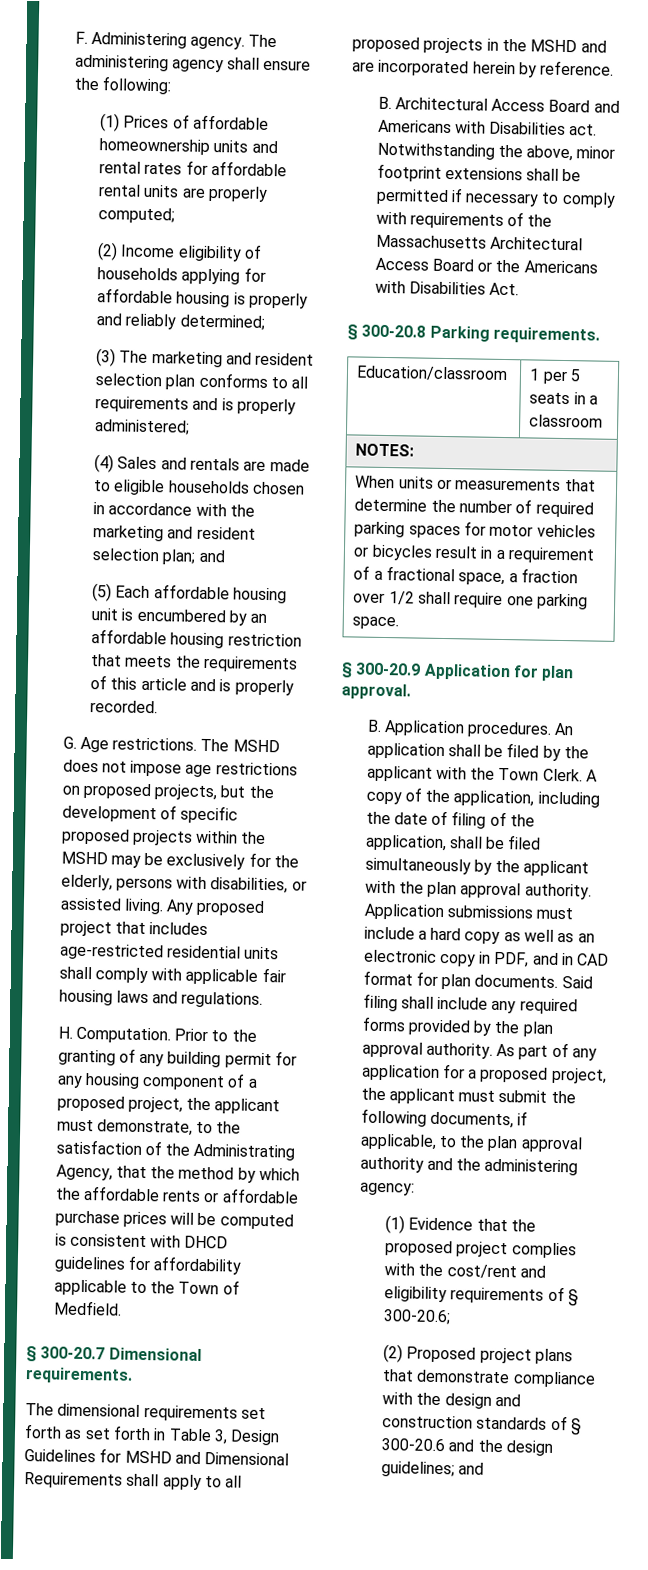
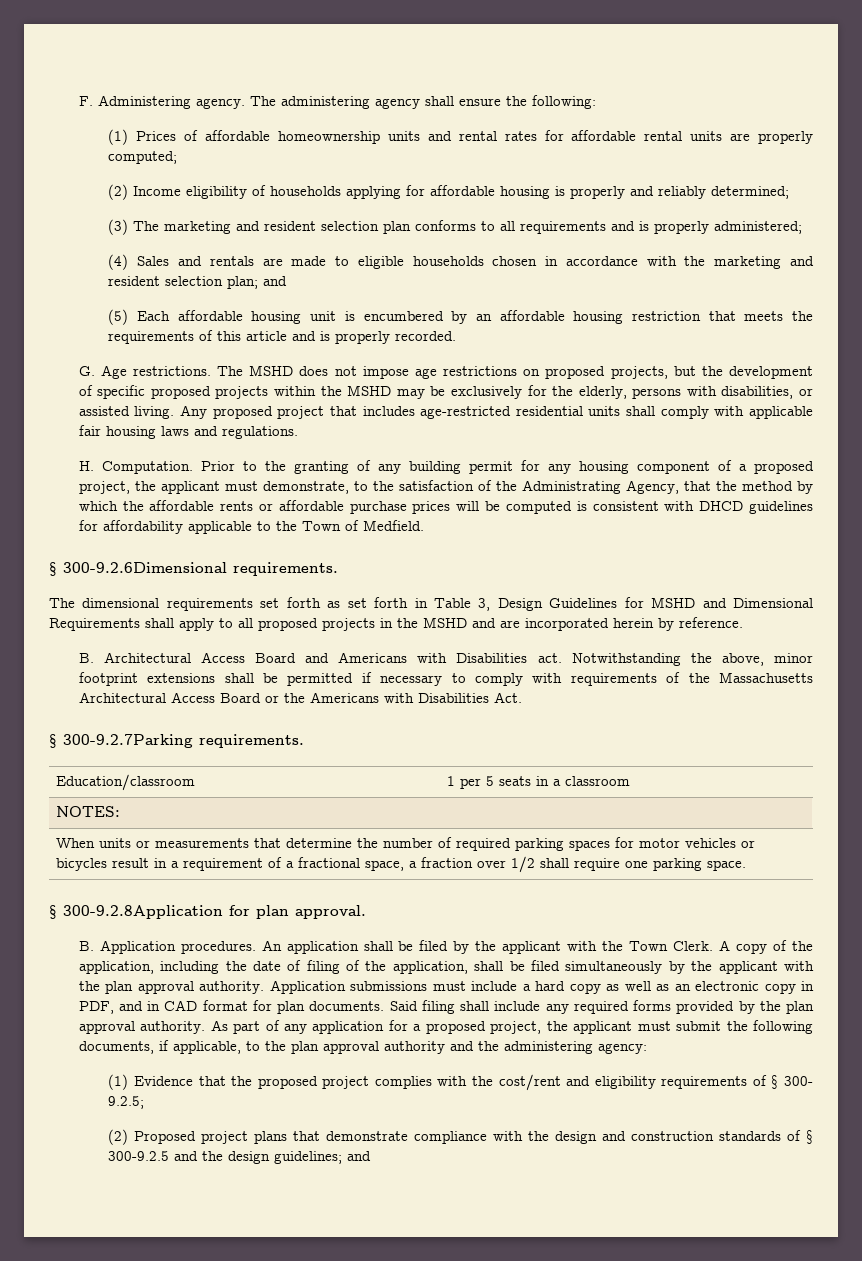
[40,1346,202,1362] 300-20.7 Dimensional -> [63,562,227,573] 300-9.2.6Dimensional
[361,324,490,342] 300-20.8 Parking -> [63,734,193,748] 300-9.2.7Parking
[355,662,511,681] 300-20.9 Application -> [63,905,223,919] 300-9.2.8Application
[382,1309,451,1325] 300-20.6; -> [784,1076,814,1086] [108,1096,145,1109] 300- 9.2.5;
[380,1438,445,1452] 300-20.6 -> [108,1151,170,1161] 300-9.2.5

